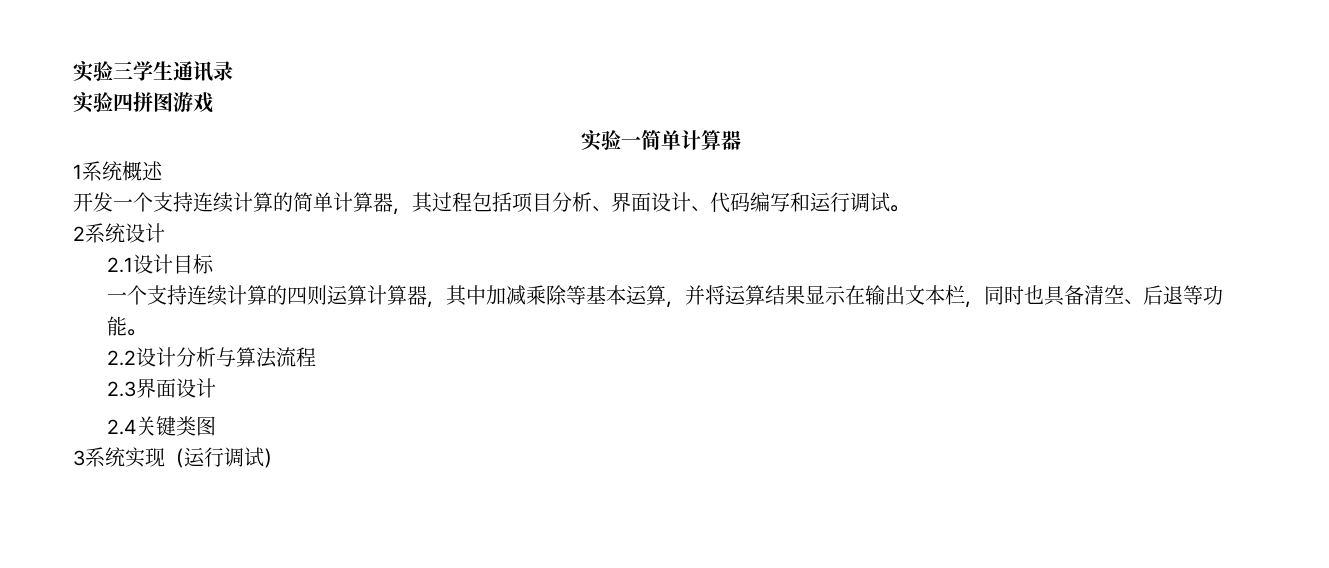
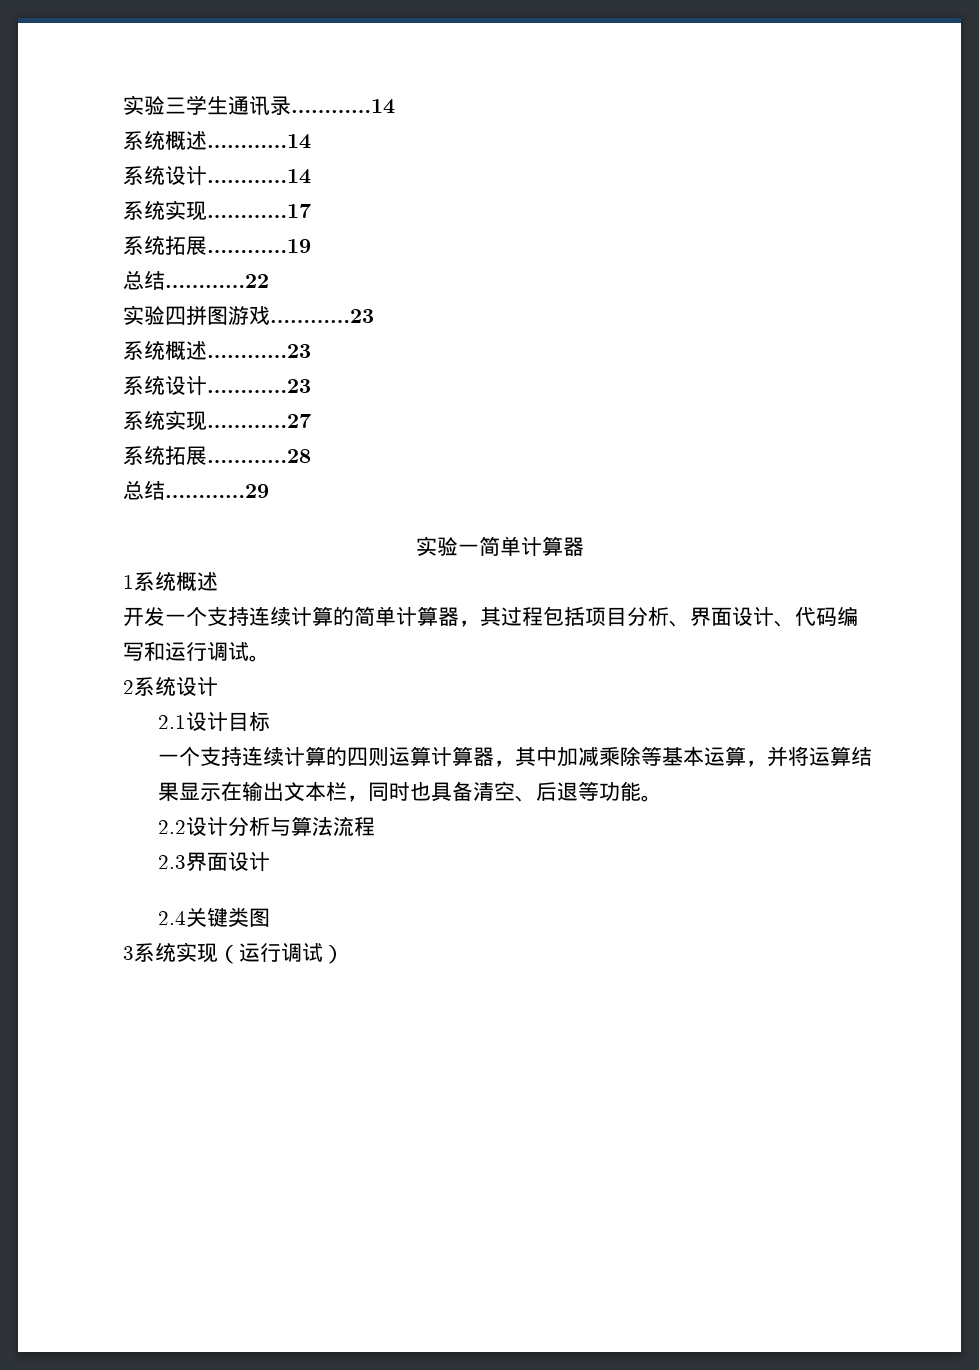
[73,92,213,113] // 实验四拼图游戏 -> [291,99,395,114] [123,131,311,150] [123,166,311,186] [123,200,311,221] [123,236,311,255] [123,270,269,290] [123,305,374,325] [123,341,311,360] [123,376,311,396] [123,410,311,431] [123,446,311,465] [123,480,269,500] …………14 // 系统概述…………14 // 系统设计…………14 // 系统实现…………17 // 系统拓展…………19 // 总结…………22 // 实验四拼图游戏…………23 // 系统概述…………23 // 系统设计…………23 // 系统实现…………27 // 系统拓展…………28 // 总结…………29

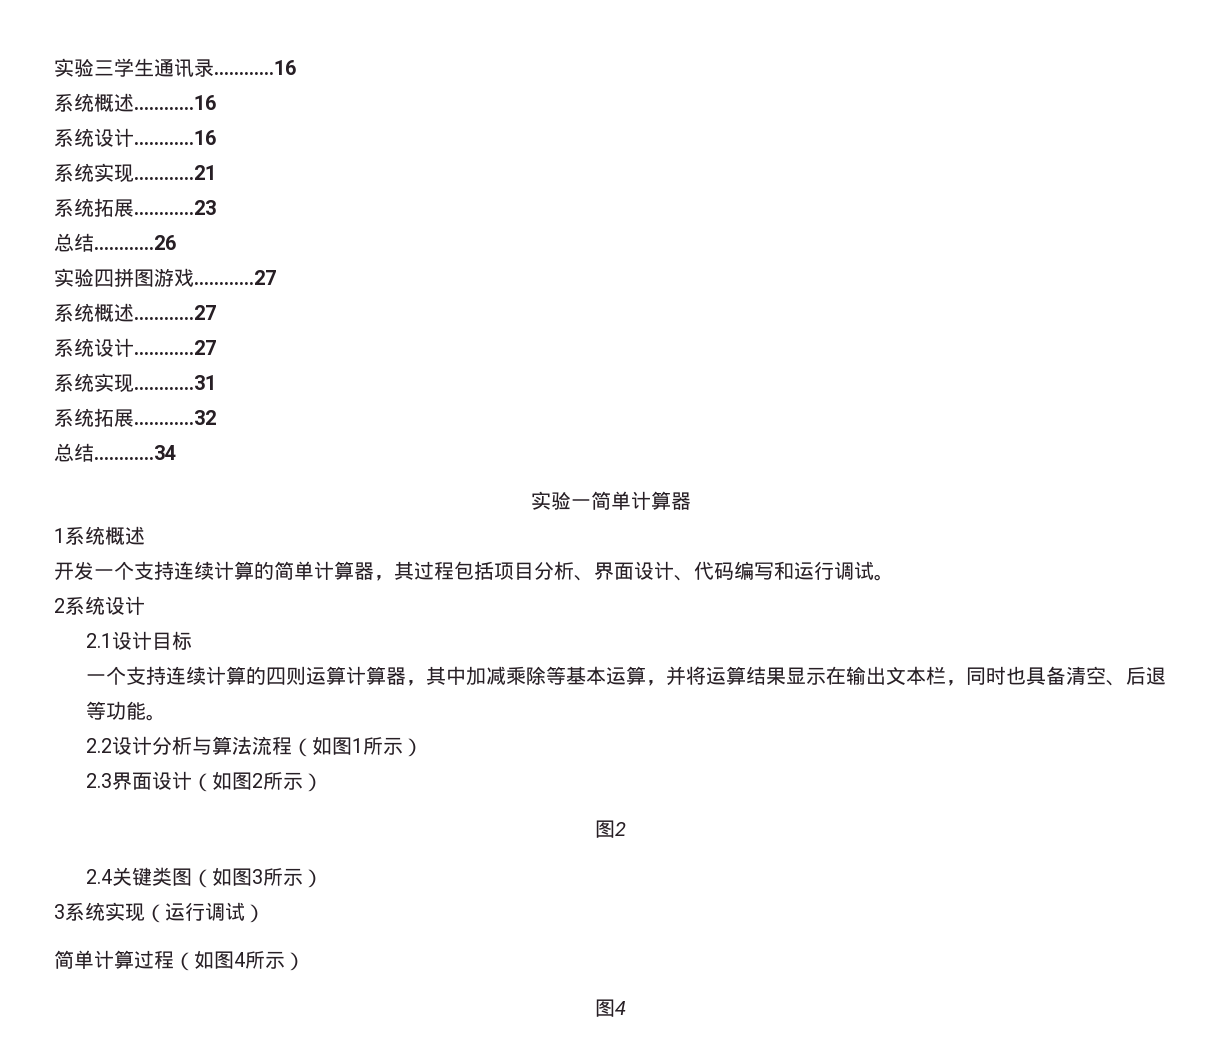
[291,99,395,114] [123,131,311,150] [123,166,311,186] [123,200,311,221] [123,236,311,255] [123,270,269,290] …………14 // 系统概述…………14 // 系统设计…………14 // 系统实现…………17 // 系统拓展…………19 // 总结…………22 -> [214,60,296,75] [54,93,216,112] [54,128,216,147] [54,163,216,183] [54,198,216,217] [54,233,176,252] …………16 // 系统概述…………16 // 系统设计…………16 // 系统实现…………21 // 系统拓展…………23 // 总结…………26
[270,309,374,323] [123,341,311,360] [123,376,311,396] [123,410,311,431] [123,446,311,465] [123,480,269,500] …………23 // 系统概述…………23 // 系统设计…………23 // 系统实现…………27 // 系统拓展…………28 // 总结…………29 -> [194,270,276,285] [54,303,216,322] [54,338,216,357] [54,373,216,393] [54,408,216,427] [54,443,176,462] …………27 // 系统概述…………27 // 系统设计…………27 // 系统实现…………31 // 系统拓展…………32 // 总结…………34
(375, 826) none -> [291,736,423,757] （如图1所示）
(270, 862) none -> [191,771,323,792] [595,820,626,838] （如图2所示） // 图2
(270, 917) none -> [191,867,323,888] （如图3所示）
(344, 954) none -> [54,950,305,971] [595,999,626,1017] // 简单计算过程（如图4所示） // 图4

